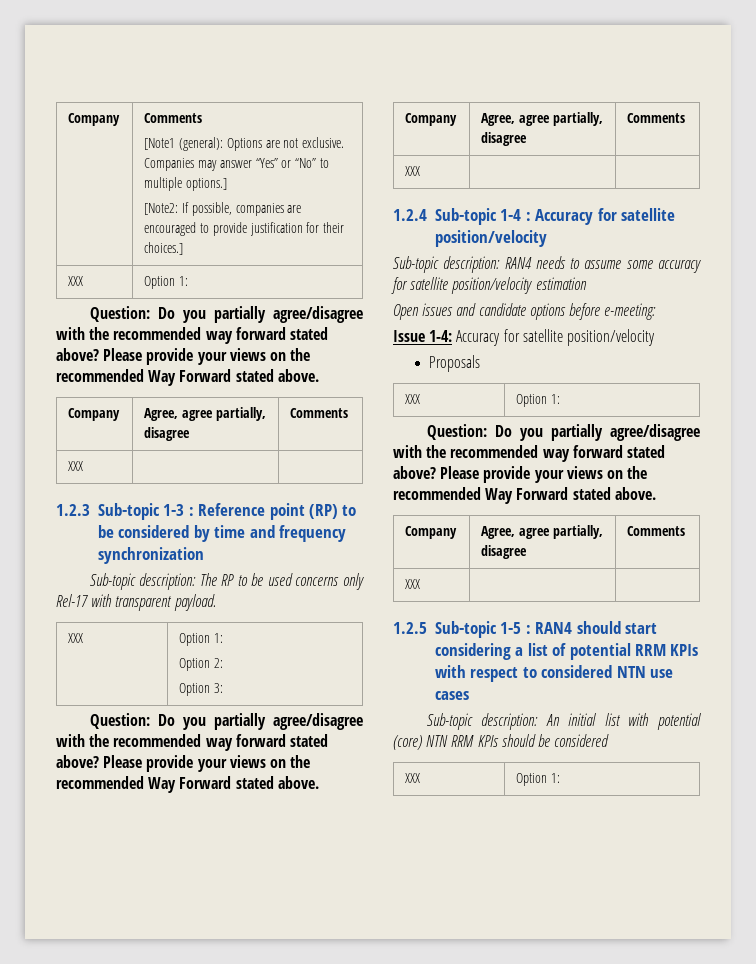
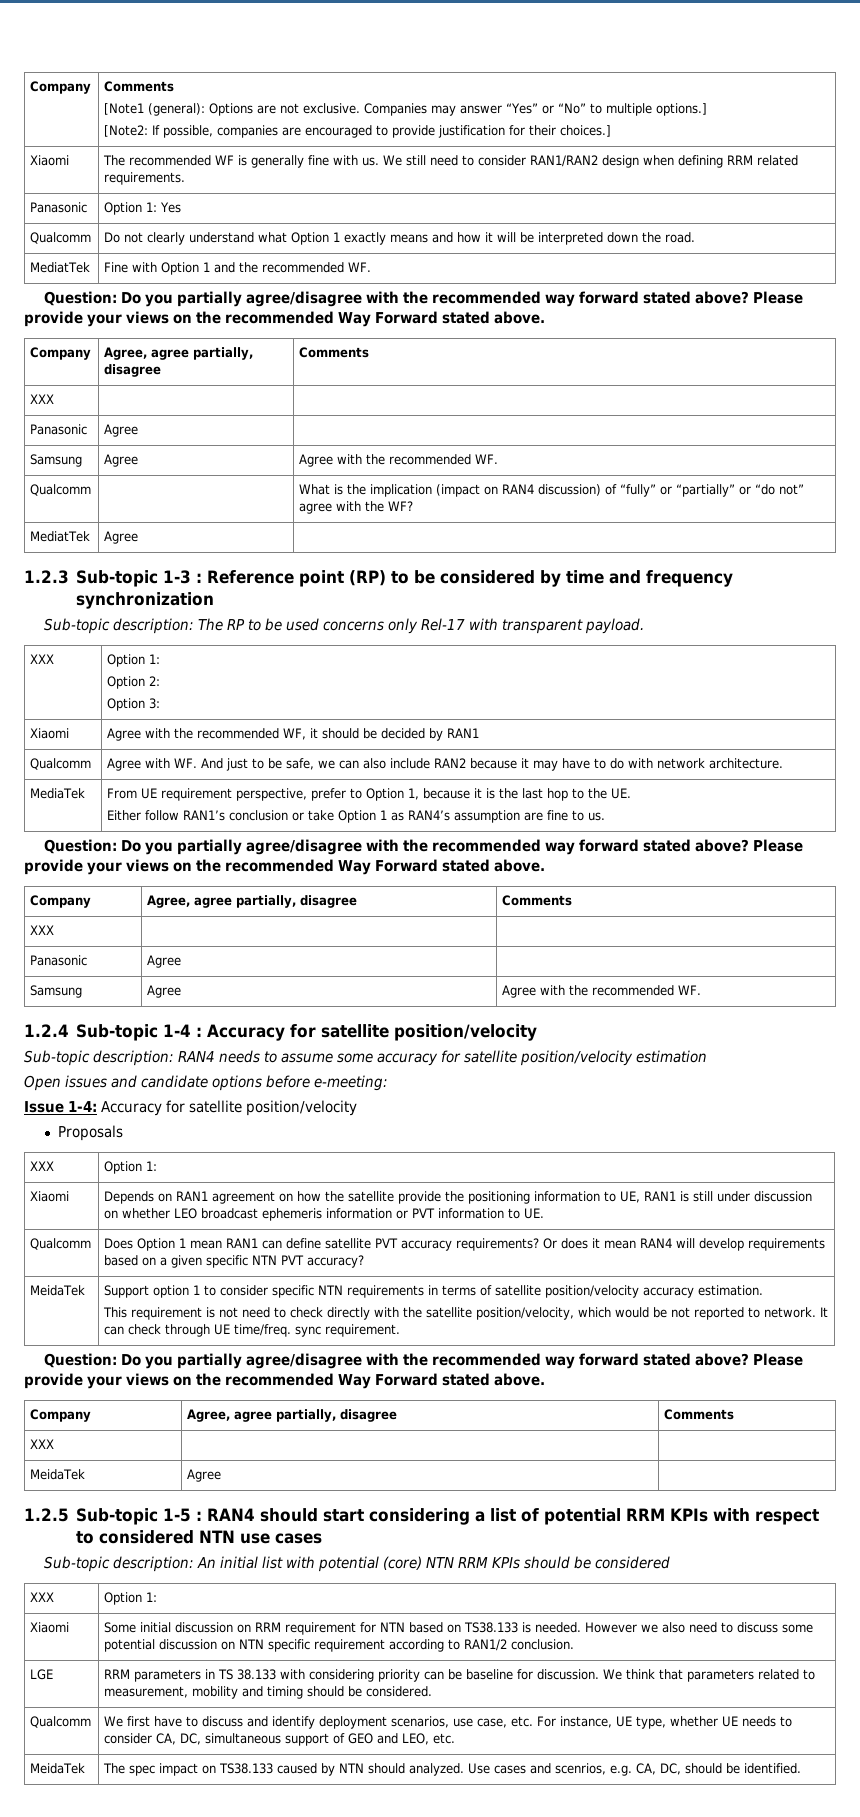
[68,276,84,286] [144,276,189,289] XXX | Option 1: -> [30,155,70,166] [103,155,799,168] [104,172,186,185] [30,202,88,213] [104,202,182,215] [30,232,92,244] [104,232,696,245] [30,262,91,273] [104,262,372,275] Xiaomi | The recommended WF is generally fine with us. We still need to consider RAN1/RAN2 design when defining RRM related requirements. // Panasonic | Option 1: Yes // Qualcomm | Do not clearly understand what Option 1 exactly means and how it will be interpreted down the road. // MediatTek | Fine with Option 1 and the recommended WF.
(84, 466) none -> [30,424,88,435] [104,424,139,437] [30,454,83,467] [104,454,139,467] [299,454,499,467] [30,484,92,496] [299,484,805,497] [299,501,414,514] [30,531,91,542] [104,531,139,544] // Panasonic | Agree | // Samsung | Agree | Agree with the recommended WF. // Qualcomm | | What is the implication (impact on RAN4 discussion) of “fully” or “partially” or “do not” agree with the WF? // MediatTek | Agree |
(224, 688) none -> [30,728,70,739] [107,728,480,741] [30,758,92,770] [107,758,784,771] [30,788,86,799] [107,788,632,801] [107,810,606,823] // Xiaomi | Agree with the recommended WF, it should be decided by RAN1 // Qualcomm | Agree with WF. And just to be safe, we can also include RAN2 because it may have to do with network architecture. // MediaTek | From UE requirement perspective, prefer to Option 1, because it is the last hop to the UE. // Either follow RAN1’s conclusion or take Option 1 as RAN4’s assumption are fine to us.
(421, 171) none -> [30,955,88,966] [147,955,182,968] [30,985,83,998] [147,985,182,998] [502,985,702,998] // Panasonic | Agree | // Samsung | Agree | Agree with the recommended WF.
(561, 399) none -> [30,1191,70,1202] [104,1191,813,1204] [104,1208,545,1221] [30,1238,92,1250] [104,1238,826,1251] [104,1255,365,1268] [30,1285,86,1296] [104,1285,764,1298] [103,1307,829,1320] [104,1324,401,1337] // Xiaomi | Depends on RAN1 agreement on how the satellite provide the positioning information to UE, RAN1 is still under discussion on whether LEO broadcast ephemeris information or PVT information to UE. // Qualcomm | Does Option 1 mean RAN1 can define satellite PVT accuracy requirements? Or does it mean RAN4 will develop requirements based on a given specific NTN PVT accuracy? // MeidaTek | Support option 1 to consider specific NTN requirements in terms of satellite position/velocity accuracy estimation. // This requirement is not need to check directly with the satellite position/velocity, which would be not reported to network. It can check through UE time/freq. sync requirement.
(421, 584) none -> [30,1469,86,1480] [187,1469,222,1482] // MeidaTek | Agree |
(561, 778) none -> [30,1622,70,1633] [104,1622,814,1635] [104,1639,575,1652] [30,1669,54,1680] [104,1669,816,1682] [104,1686,433,1699] [30,1716,92,1728] [104,1716,793,1729] [104,1733,456,1746] [30,1763,86,1774] [103,1763,802,1776] // Xiaomi | Some initial discussion on RRM requirement for NTN based on TS38.133 is needed. However we also need to discuss some potential discussion on NTN specific requirement according to RAN1/2 conclusion. // LGE | RRM parameters in TS 38.133 with considering priority can be baseline for discussion. We think that parameters related to measurement, mobility and timing should be considered. // Qualcomm | We first have to discuss and identify deployment scenarios, use case, etc. For instance, UE type, whether UE needs to consider CA, DC, simultaneous support of GEO and LEO, etc. // MeidaTek | The spec impact on TS38.133 caused by NTN should analyzed. Use cases and scenrios, e.g. CA, DC, should be identified.

